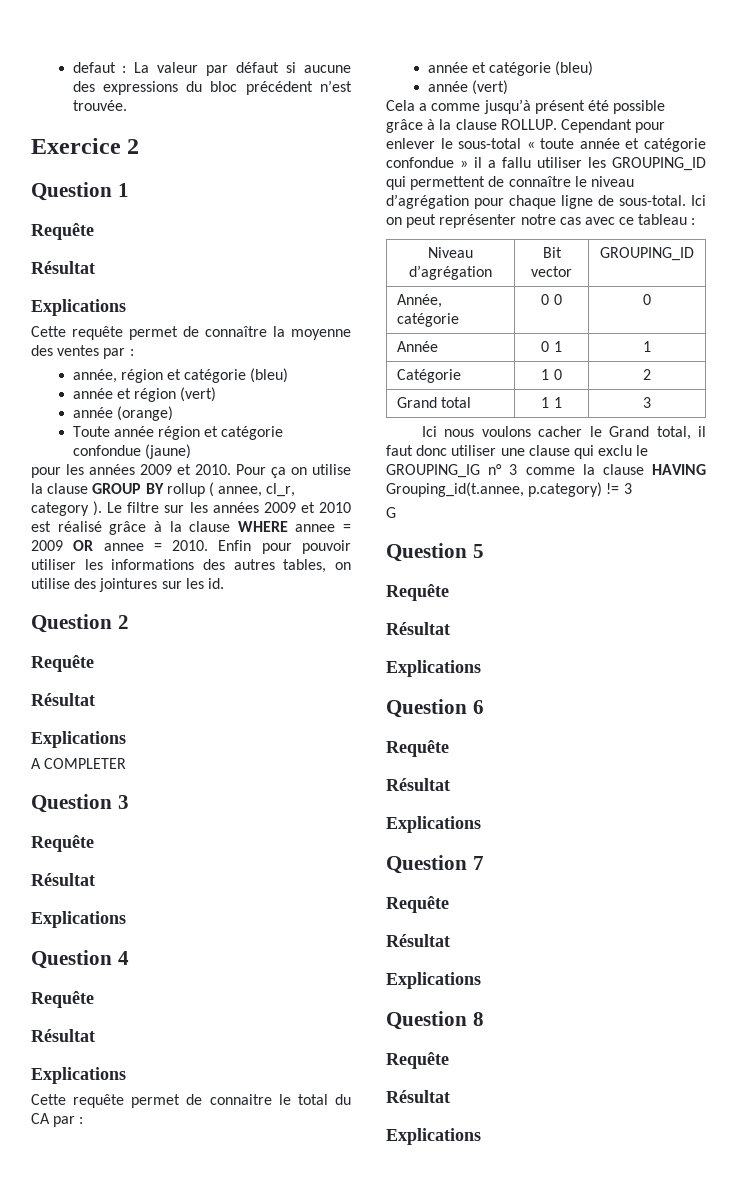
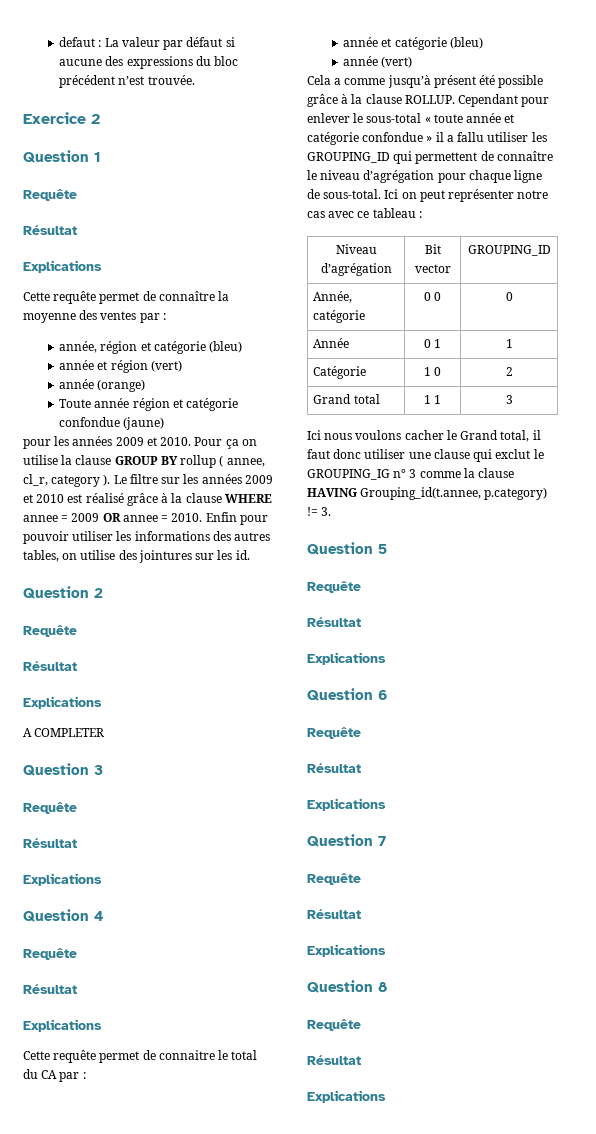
[598,445,633,456] exclu -> [495,449,531,459] exclut
[623,483,632,494] [386,507,396,518] 3 // G -> [321,507,332,516] 3.

